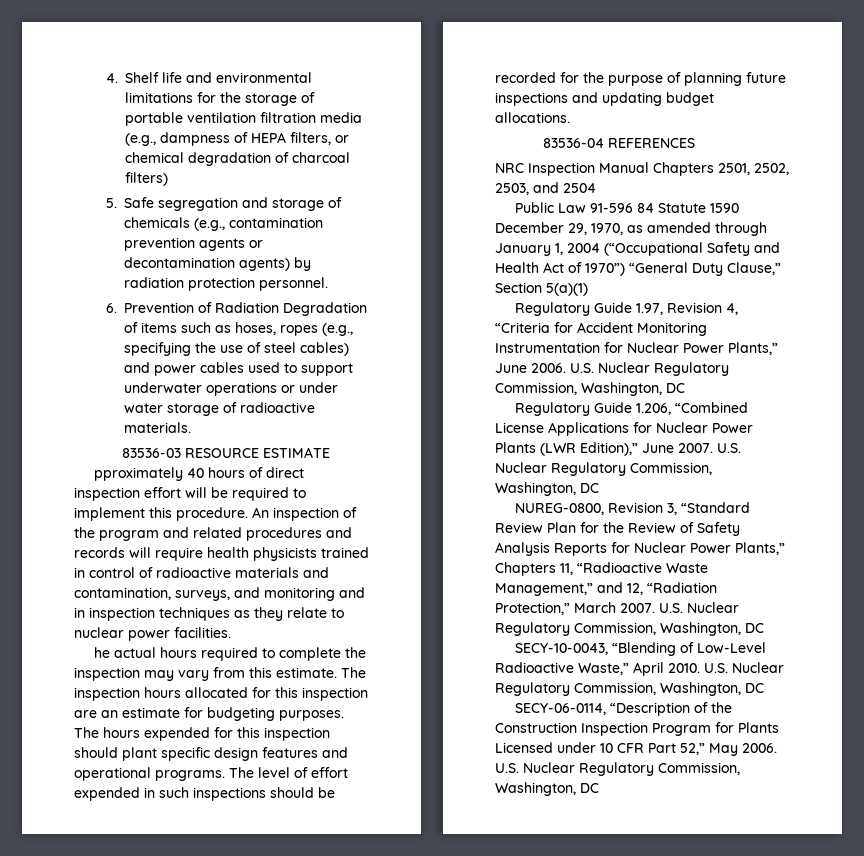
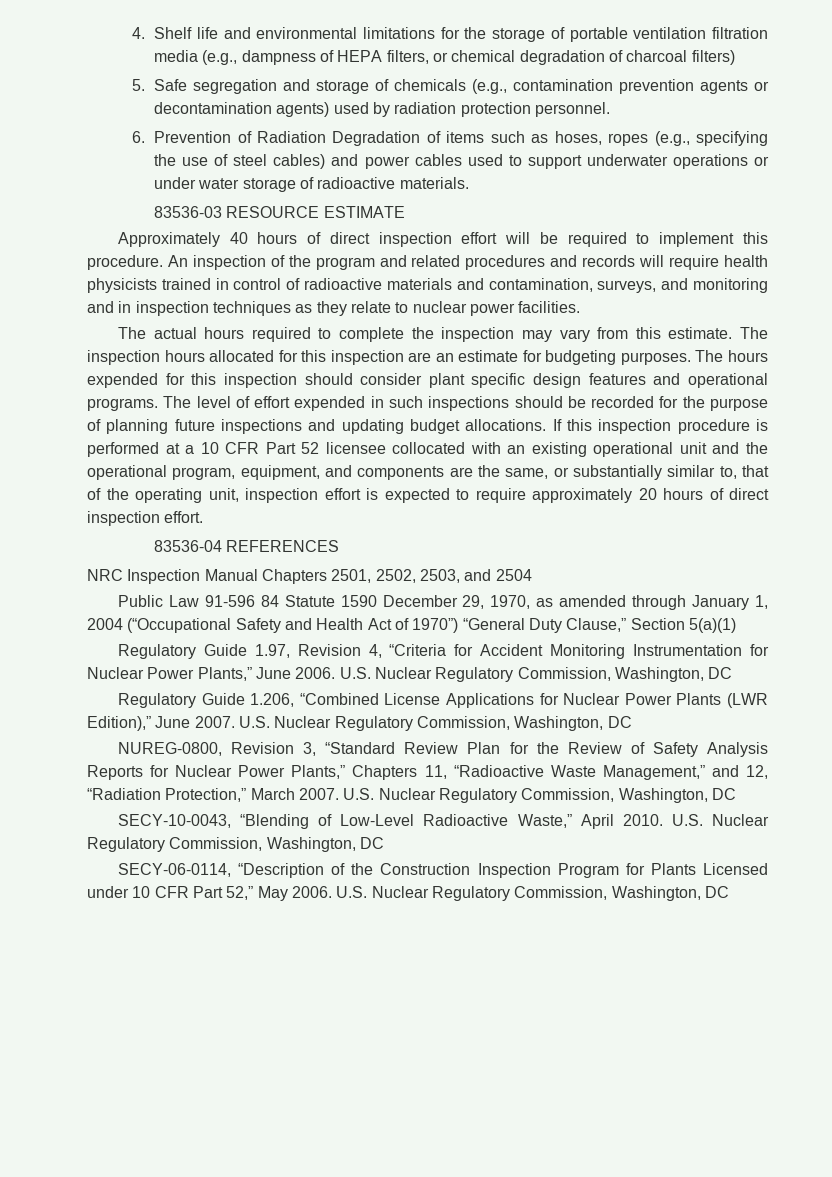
(290, 264) none -> [333,102,369,114] used
[94,467,184,481] pproximately -> [117,232,220,247] Approximately
[94,647,111,658] he -> [117,327,146,339] The
(118, 752) none -> [360,373,423,385] consider
(570, 117) none -> [552,419,768,434] [87,442,768,457] [87,465,769,480] [87,488,769,503] [87,511,204,526] If this inspection procedure is performed at a 10 CFR Part 52 licensee collocated with an existing operational unit and the operational program, equipment, and components are the same, or substantially similar to, that of the operating unit, inspection effort is expected to require approximately 20 hours of direct inspection effort.

